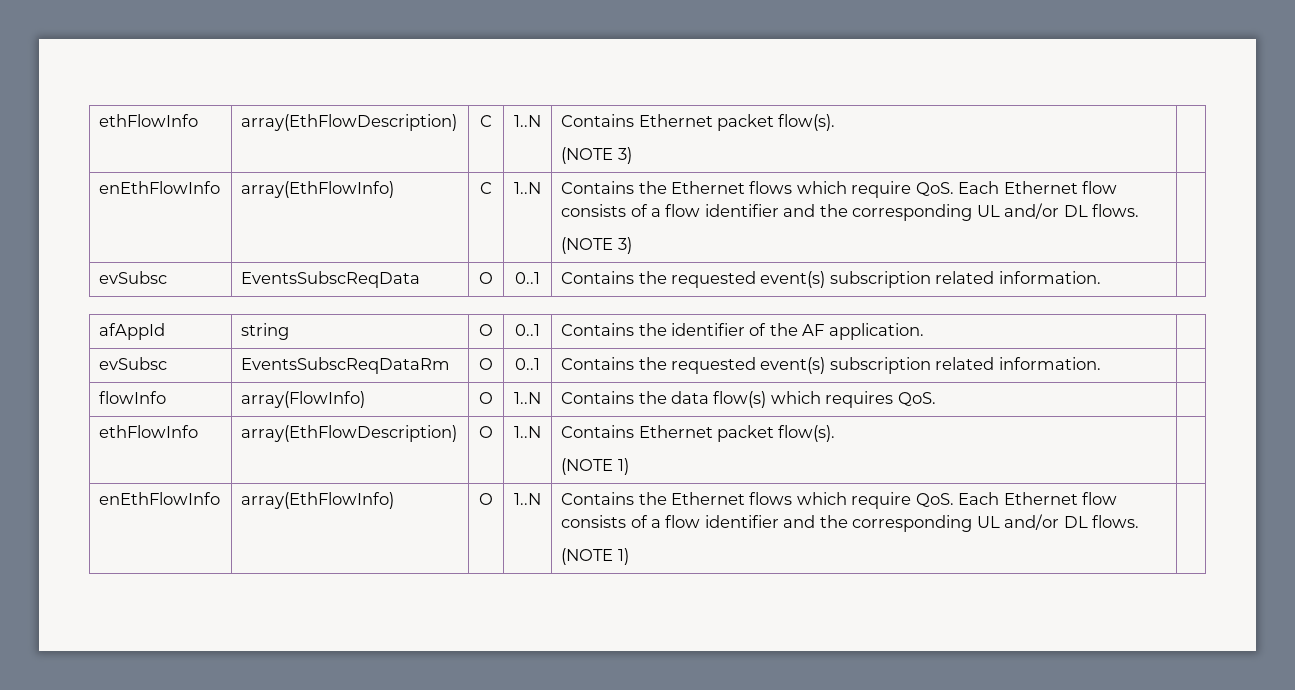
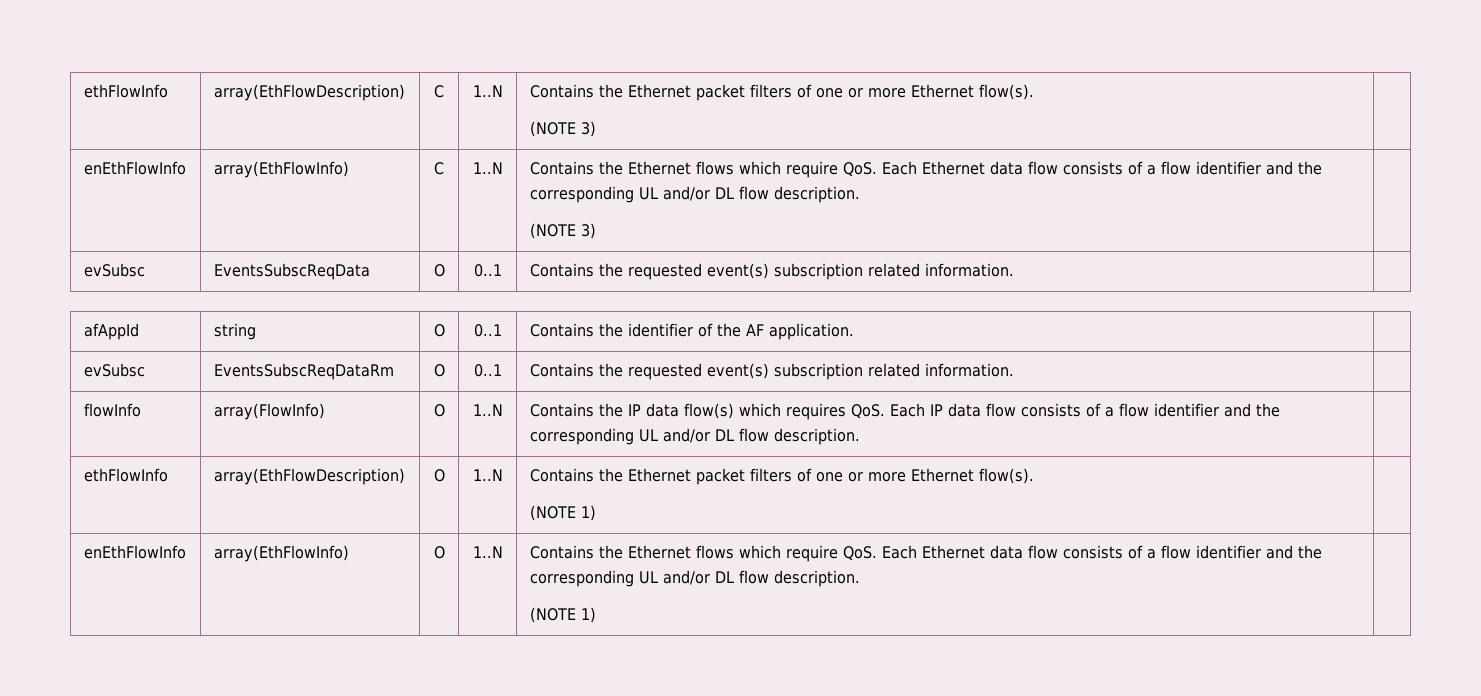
[638,114,775,131] Ethernet packet -> [598,84,974,101] the Ethernet packet filters of one or more Ethernet
(1078, 187) none -> [989,161,1023,175] data
[1092,204,1140,217] flows. -> [738,186,860,203] flow description.
(667, 397) none -> [627,404,641,416] IP
(936, 399) none -> [889,403,1280,417] [529,428,860,445] Each IP data flow consists of a flow identifier and the corresponding UL and/or DL flow description.
[638,425,775,442] Ethernet packet -> [598,468,974,485] the Ethernet packet filters of one or more Ethernet
(1078, 498) none -> [989,545,1023,559] data
[1092,515,1140,528] flows. -> [738,570,860,587] flow description.

